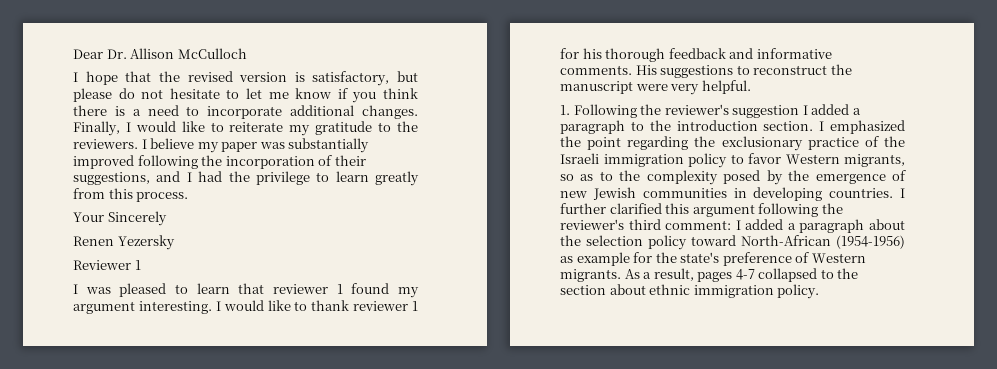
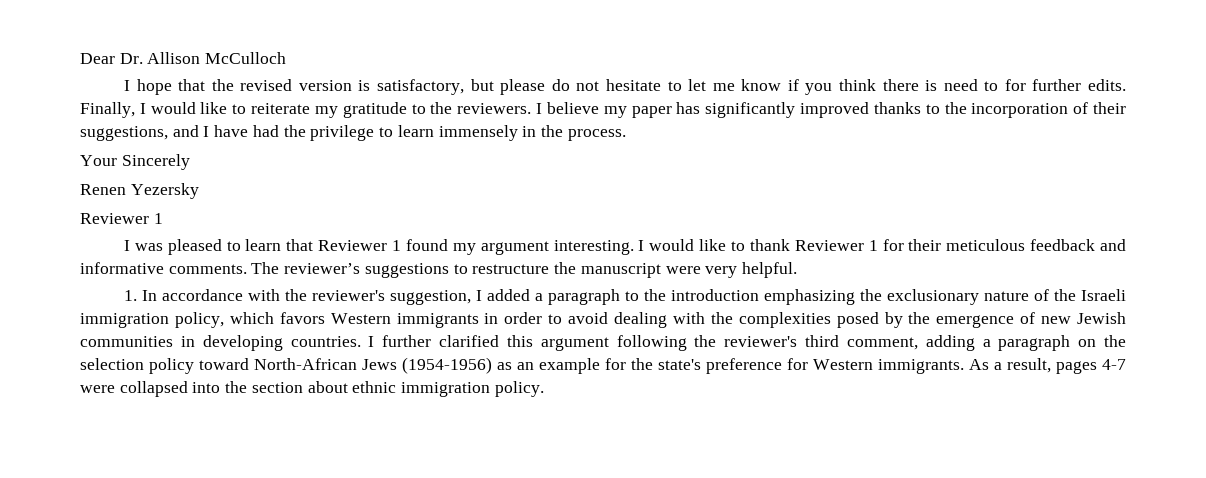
[132,109,141,116] a -> (938, 85) none
[207,105,418,119] incorporate additional changes. -> [1004,79,1127,91] for further edits.
[259,138,370,153] [73,155,198,169] was substantially improved following -> [676,102,940,118] has significantly improved thanks to
(192, 177) none -> [214,125,249,137] have
[375,171,419,186] [73,188,133,199] greatly from this -> [438,125,563,141] immensely in the
[273,284,328,294] reviewer -> [318,240,388,251] Reviewer
[353,301,409,311] reviewer -> [794,240,864,251] Reviewer
[582,48,666,62] his thorough -> [908,239,1026,251] their meticulous
[635,65,657,75] His -> [251,262,361,274] The reviewer’s
[753,65,828,75] reconstruct -> [472,264,550,274] restructure
[573,104,800,118] Following the reviewer's suggestion -> [142,289,472,305] In accordance with the reviewer's suggestion,
[763,120,905,134] [560,136,689,150] section. I emphasized the point regarding -> [764,289,856,305] emphasizing
[807,137,859,150] practice -> [984,291,1030,301] nature
[688,153,905,168] [560,170,718,185] policy to favor Western migrants, so as to the complexity -> [174,312,831,328] policy, which favors Western immigrants in order to avoid dealing with the complexities
[665,219,905,233] comment: I added a paragraph about -> [846,335,1097,351] comment, adding a paragraph on
(831, 240) none -> [362,359,397,370] Jews
(573, 259) none -> [517,362,534,370] an
[795,252,866,263] [560,269,621,282] of Western migrants. -> [787,358,964,374] for Western immigrants.
[758,268,834,282] collapsed to -> [80,381,221,397] were collapsed into

